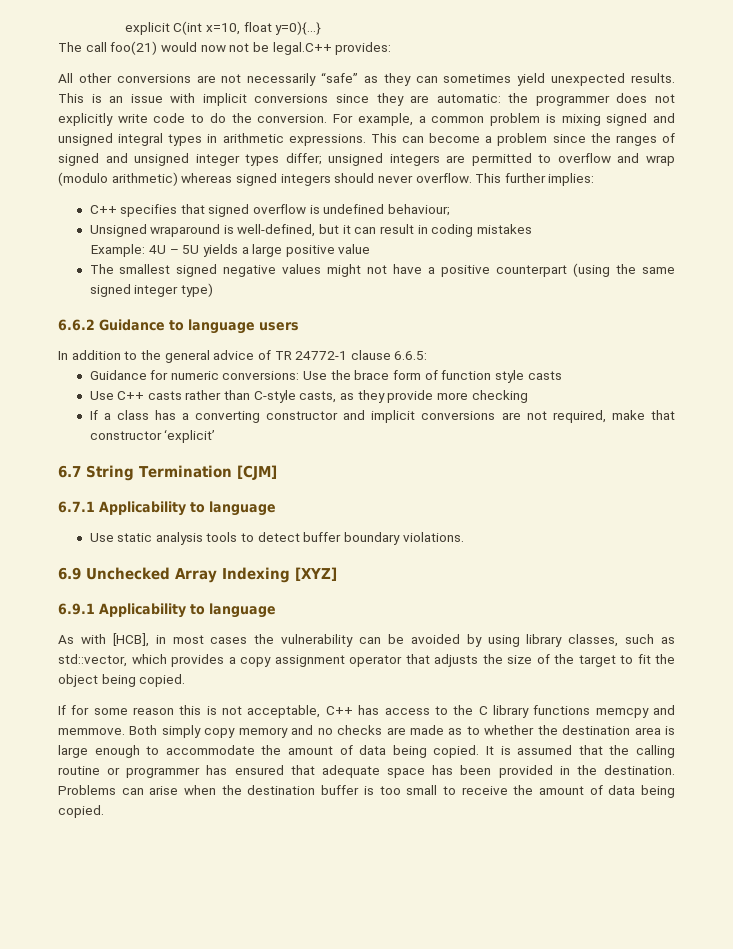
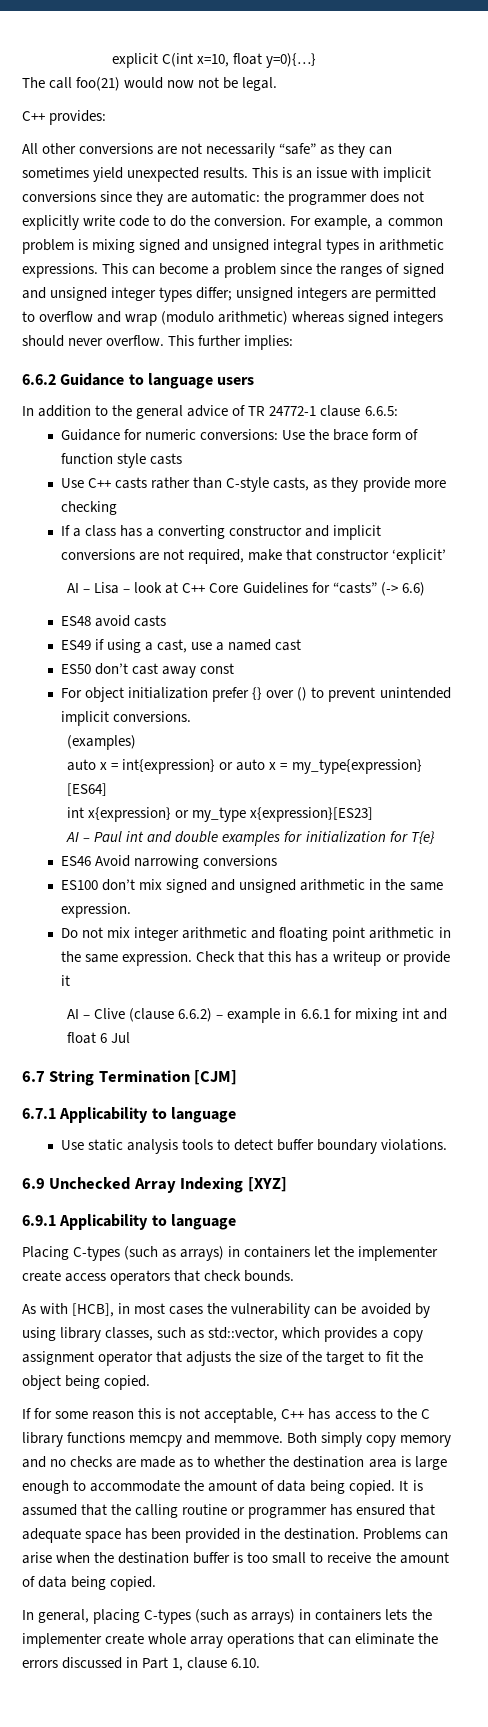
[272,42,332,55] legal.C++ -> [242,77,278,91] [22,111,45,121] legal. // C++
[89,204,451,217] [89,224,532,237] [91,244,371,257] [89,263,675,277] [89,283,213,297] // C++ specifies that signed overflow is undefined behaviour; // Unsigned wraparound is well-defined, but it can result in coding mistakes // Example: 4U – 5U yields a large positive value // The smallest signed negative values might not have a positive counterpart (using the same signed integer type) -> (294, 342) none
(216, 436) none -> [67,582,425,596] [61,615,167,627] [61,639,302,653] [61,663,235,678] [61,687,451,702] [61,711,192,726] [67,735,137,750] [67,759,422,774] [67,783,108,796] [67,807,374,822] [66,831,435,846] [61,855,278,869] [61,879,443,893] [61,903,132,918] [61,927,451,942] [61,951,450,966] [61,975,71,986] [67,1008,447,1023] [67,1032,131,1044] // AI – Lisa – look at C++ Core Guidelines for “casts” (-> 6.6) // ES48 avoid casts // ES49 if using a cast, use a named cast // ES50 don’t cast away const // For object initialization prefer {} over () to prevent unintended implicit conversions. // (examples) // auto x = int{expression} or auto x = my_type{expression} [ES64] // int x{expression} or my_type x{expression}[ES23] // AI – Paul int and double examples for initialization for T{e} // ES46 Avoid narrowing conversions // ES100 don’t mix signed and unsigned arithmetic in the same expression. // Do not mix integer arithmetic and floating point arithmetic in the same expression. Check that this has a writeup or provide it // AI – Clive (clause 6.6.2) – example in 6.6.1 for mixing int and float 6 Jul
(276, 610) none -> [22,1246,439,1261] [22,1270,295,1285] // Placing C-types (such as arrays) in containers let the implementer create access operators that check bounds.
(104, 811) none -> [22,1609,432,1624] [22,1633,439,1648] [22,1657,261,1671] // In general, placing C-types (such as arrays) in containers lets the implementer create whole array operations that can eliminate the errors discussed in Part 1, clause 6.10.

